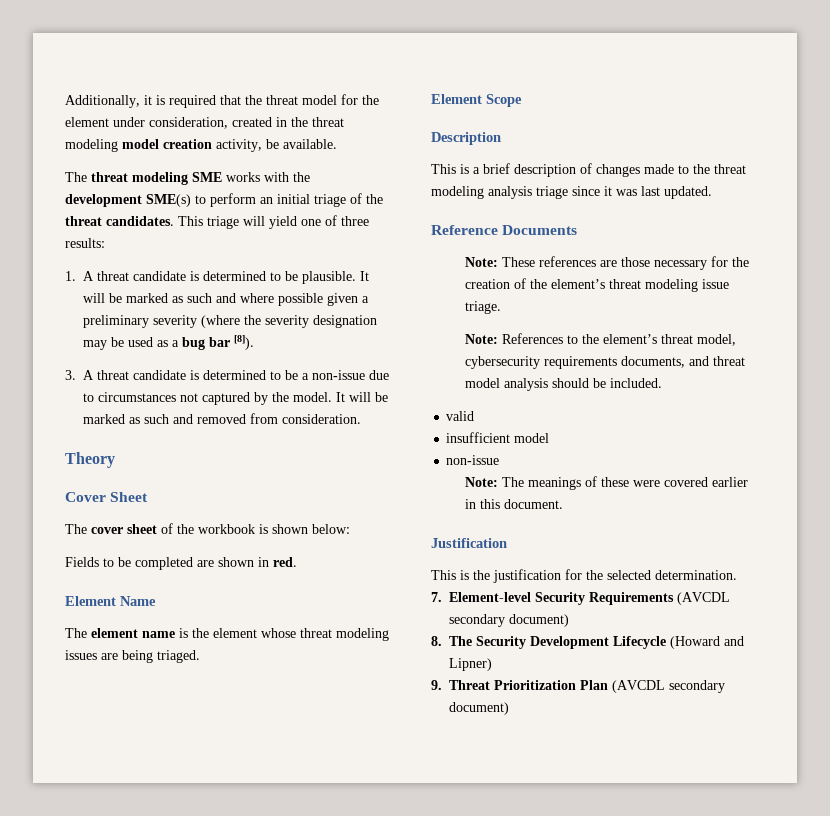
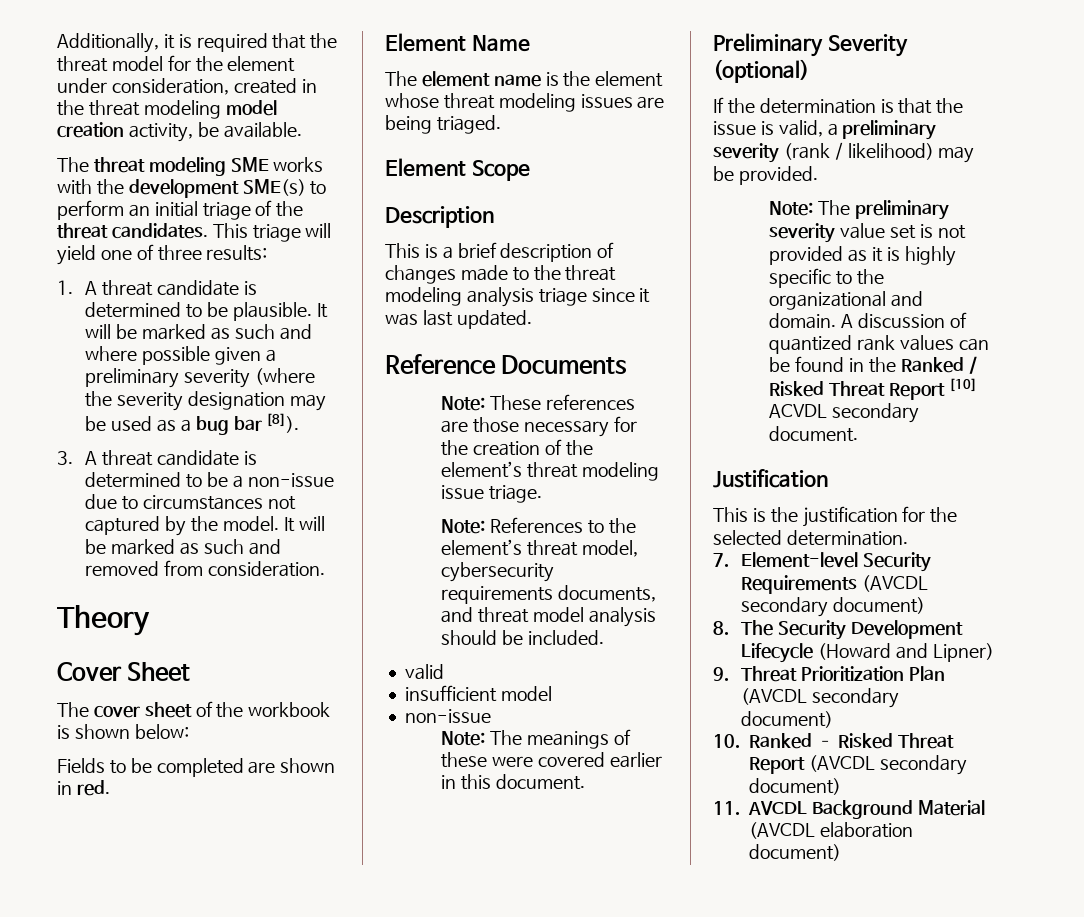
(563, 504) none -> [713,33,908,57] [713,59,809,83] [713,97,964,114] [713,120,937,140] [713,142,975,163] [713,166,818,185] [769,200,950,220] [769,223,966,243] [769,246,956,266] [769,268,885,288] [769,291,924,310] [769,312,968,329] [769,335,990,354] [769,356,977,374] [769,378,978,400] [769,403,920,423] [769,426,859,442] // Preliminary Severity (optional) // If the determination is that the issue is valid, a preliminary severity (rank / likelihood) may be provided. // Note: The preliminary severity value set is not provided as it is highly specific to the organizational and domain. A discussion of quantized rank values can be found in the Ranked / Risked Threat Report [10] ACVDL secondary document.
(509, 708) none -> [713,733,954,749] [749,755,967,775] [749,778,841,795] [713,800,985,819] [749,822,913,839] [749,844,841,861] // 10. Ranked – Risked Threat Report (AVCDL secondary document) // 11. AVCDL Background Material (AVCDL elaboration document)

